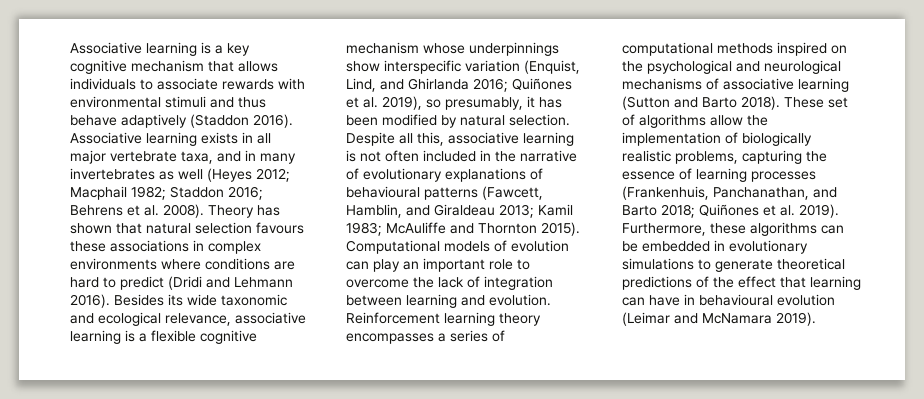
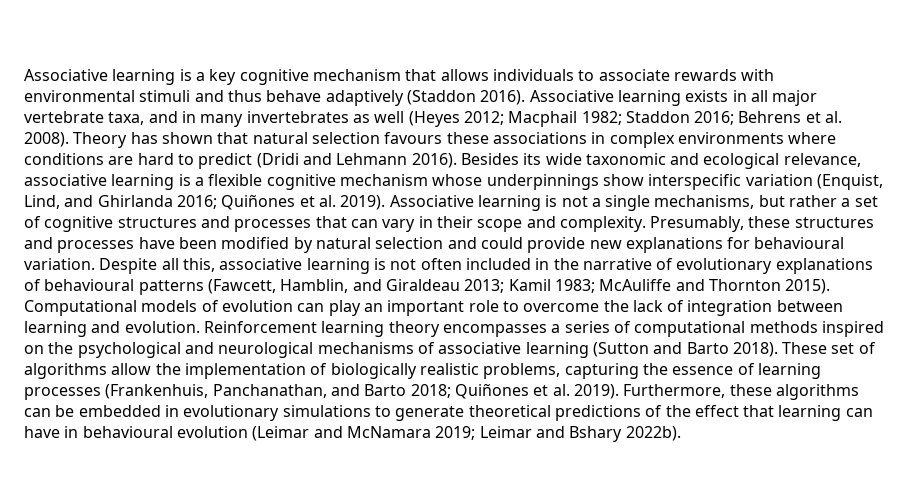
[382,96,562,110] [346,114,570,128] 2019), so presumably, it has been modified by natural selection. -> [340,195,878,211] [24,216,874,232] [24,237,845,253] [24,258,95,270] 2019). Associative learning is not a single mechanisms, but rather a set of cognitive structures and processes that can vary in their scope and complexity. Presumably, these structures and processes have been modified by natural selection and could provide new explanations for behavioural variation.
[776,312,816,326] 2019). -> [435,426,681,442] 2019; Leimar and Bshary 2022b).

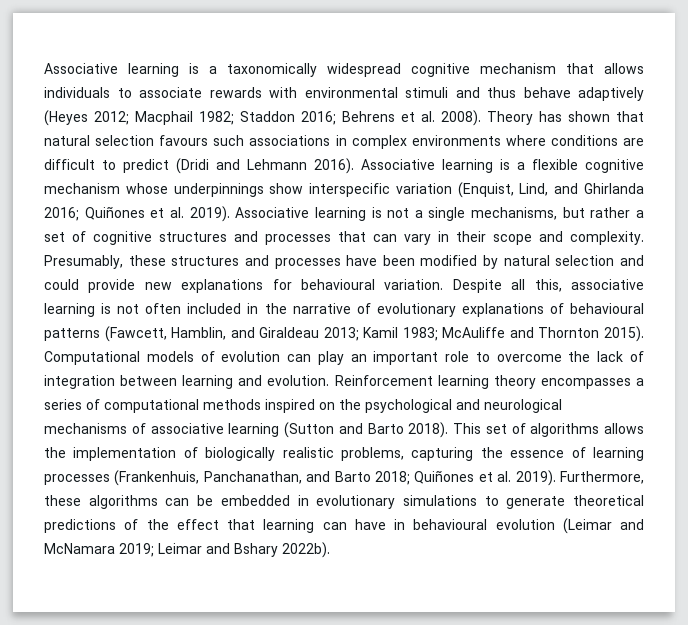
[24,69,237,85] Associative learning is a key -> [44,63,401,77] Associative learning is a taxonomically widespread
[406,90,818,106] [24,111,405,127] (Staddon 2016). Associative learning exists in all major vertebrate taxa, and in many invertebrates as well -> (644, 94) none
[446,132,489,144] these -> [213,135,245,146] such
[137,153,174,165] hard -> [44,159,95,170] difficult
[460,153,861,169] [24,174,107,186] Besides its wide taxonomic and ecological relevance, associative -> [361,159,435,170] Associative
[782,342,828,354] These -> [453,423,481,434] This
[111,363,152,375] allow -> [604,423,644,434] allows

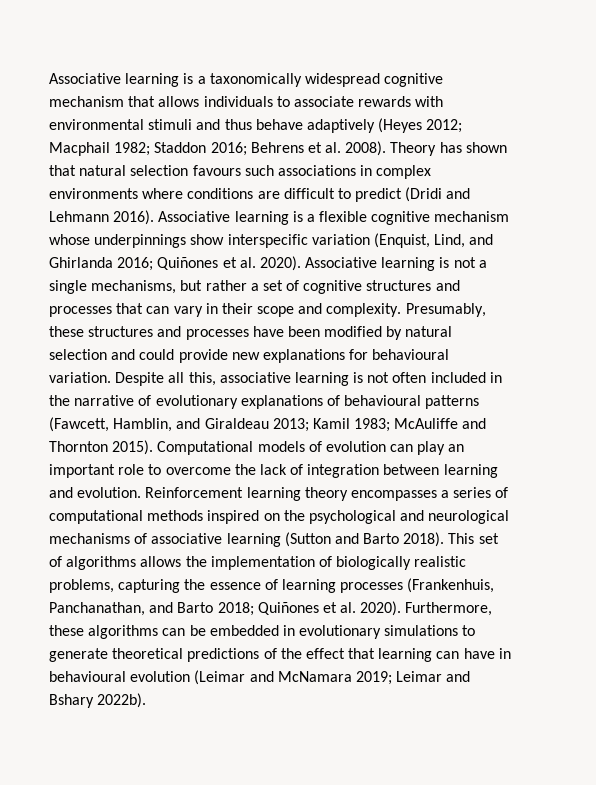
[189,206,230,222] 2019). -> [259,256,301,271] 2020).
[515,470,556,486] 2019). -> [360,601,402,616] 2020).

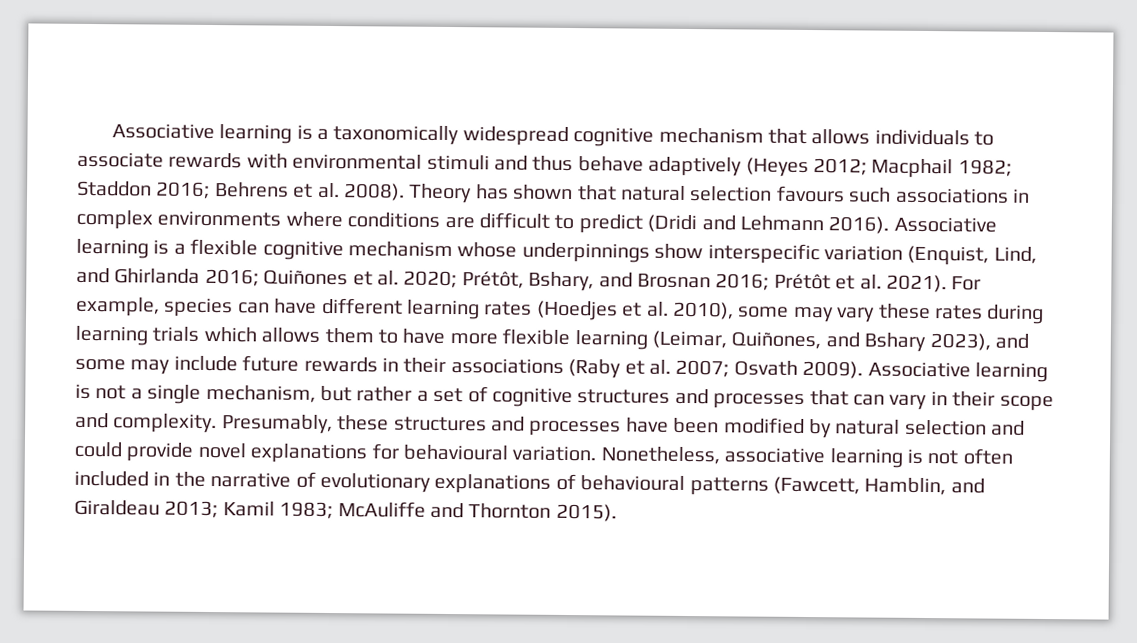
[259,256,301,271] 2020). -> [403,270,982,293] [76,296,1045,324] [75,325,1029,353] [75,355,864,379] 2020; Prétôt, Bshary, and Brosnan 2016; Prétôt et al. 2021). For example, species can have different learning rates (Hoedjes et al. 2010), some may vary these rates during learning trials which allows them to have more flexible learning (Leimar, Quiñones, and Bshary 2023), and some may include future rewards in their associations (Raby et al. 2007; Osvath 2009).
[91,280,177,294] mechanisms, -> [205,384,316,403] mechanism,
[231,352,260,360] new -> [197,442,246,459] novel
[115,372,216,386] Despite all this, -> [600,446,720,465] Nonetheless,
[157,441,465,455] [49,464,498,478] [49,487,509,501] [49,510,510,524] [49,532,499,547] [49,556,467,570] [49,578,495,593] [49,601,493,616] [49,625,476,639] [49,648,511,662] [49,670,471,685] [49,693,147,708] Computational models of evolution can play an important role to overcome the lack of integration between learning and evolution. Reinforcement learning theory encompasses a series of computational methods inspired on the psychological and neurological mechanisms of associative learning (Sutton and Barto 2018). This set of algorithms allows the implementation of biologically realistic problems, capturing the essence of learning processes (Frankenhuis, Panchanathan, and Barto 2018; Quiñones et al. 2020). Furthermore, these algorithms can be embedded in evolutionary simulations to generate theoretical predictions of the effect that learning can have in behavioural evolution (Leimar and McNamara 2019; Leimar and Bshary 2022b). -> (617, 512) none

